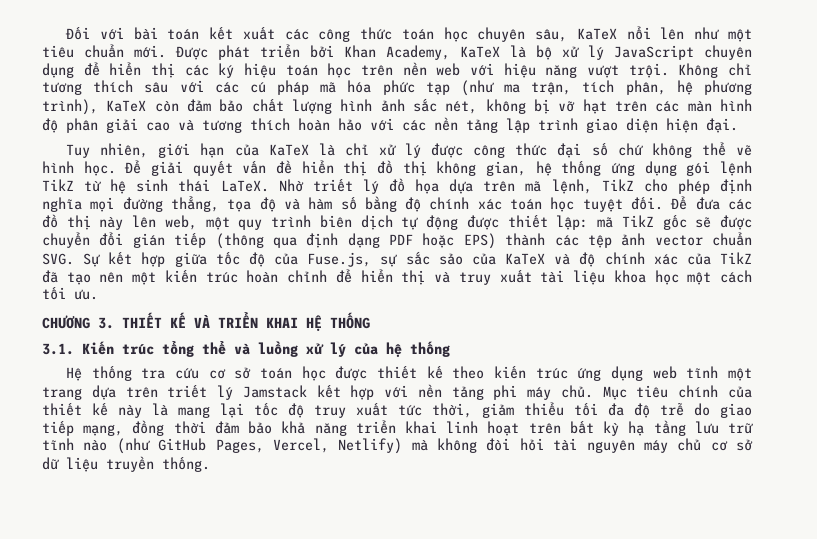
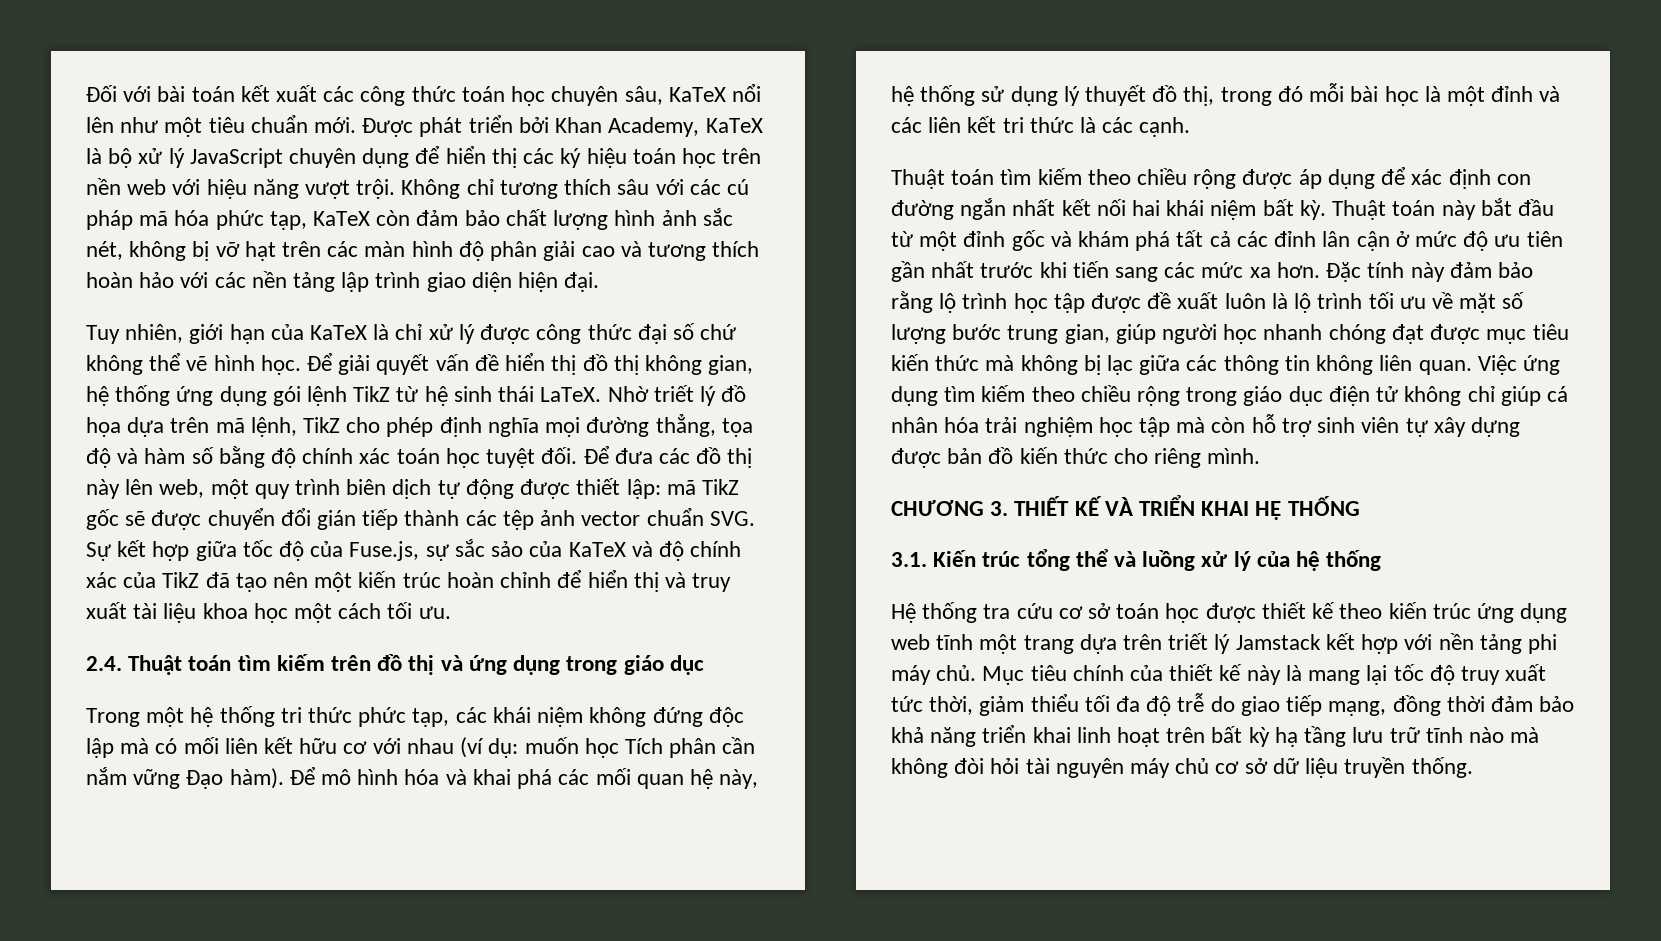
[425,80,752,96] [42,99,98,115] tạp (như ma trận, tích phân, hệ phương trình), -> [269,211,307,230] tạp,
[215,233,496,249] (thông qua định dạng PDF hoặc EPS) -> (399, 519) none
(98, 294) none -> [86,654,704,675] [86,706,744,727] [86,737,756,758] [86,767,759,789] [891,83,1561,106] [891,116,1191,137] [891,167,1531,189] [891,198,1554,220] [891,230,1563,251] [891,261,1533,282] [891,291,1525,313] [891,324,1569,344] [891,354,1560,375] [891,385,1568,406] [891,414,1520,437] [891,447,1261,468] // 2.4. Thuật toán tìm kiếm trên đồ thị và ứng dụng trong giáo dục // Trong một hệ thống tri thức phức tạp, các khái niệm không đứng độc lập mà có mối liên kết hữu cơ với nhau (ví dụ: muốn học Tích phân cần nắm vững Đạo hàm). Để mô hình hóa và khai phá các mối quan hệ này, hệ thống sử dụng lý thuyết đồ thị, trong đó mỗi bài học là một đỉnh và các liên kết tri thức là các cạnh. // Thuật toán tìm kiếm theo chiều rộng được áp dụng để xác định con đường ngắn nhất kết nối hai khái niệm bất kỳ. Thuật toán này bắt đầu từ một đỉnh gốc và khám phá tất cả các đỉnh lân cận ở mức độ ưu tiên gần nhất trước khi tiến sang các mức xa hơn. Đặc tính này đảm bảo rằng lộ trình học tập được đề xuất luôn là lộ trình tối ưu về mặt số lượng bước trung gian, giúp người học nhanh chóng đạt được mục tiêu kiến thức mà không bị lạc giữa các thông tin không liên quan. Việc ứng dụng tìm kiếm theo chiều rộng trong giáo dục điện tử không chỉ giúp cá nhân hóa trải nghiệm học tập mà còn hỗ trợ sinh viên tự xây dựng được bản đồ kiến thức cho riêng mình.
[116,438,403,454] (như GitHub Pages, Vercel, Netlify) -> (1504, 735) none

